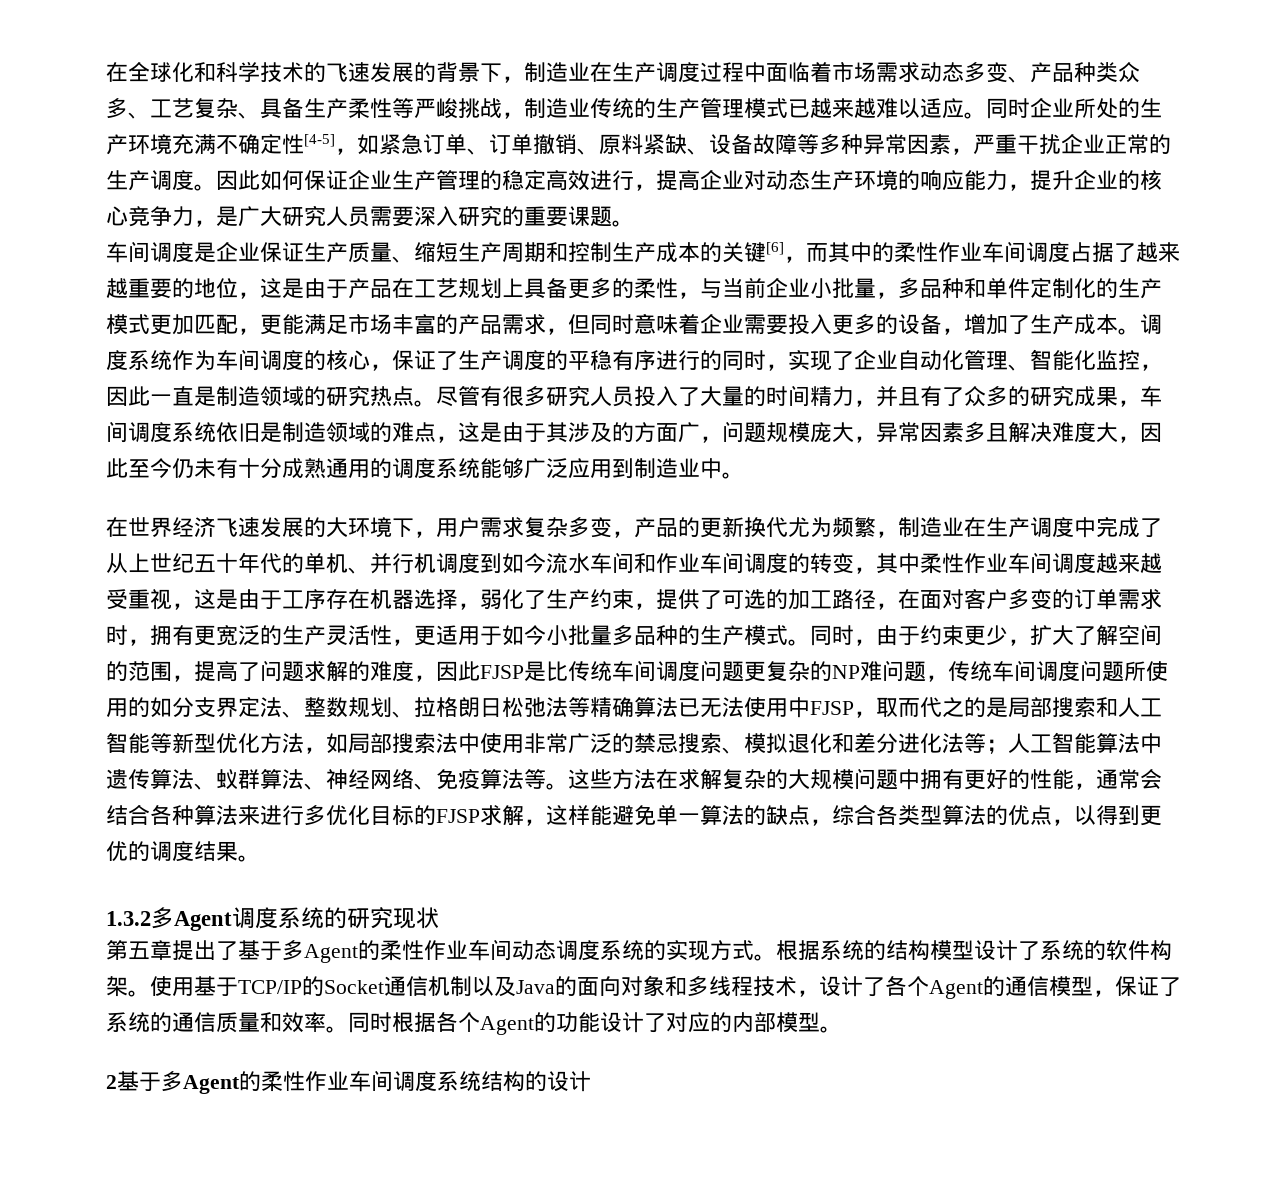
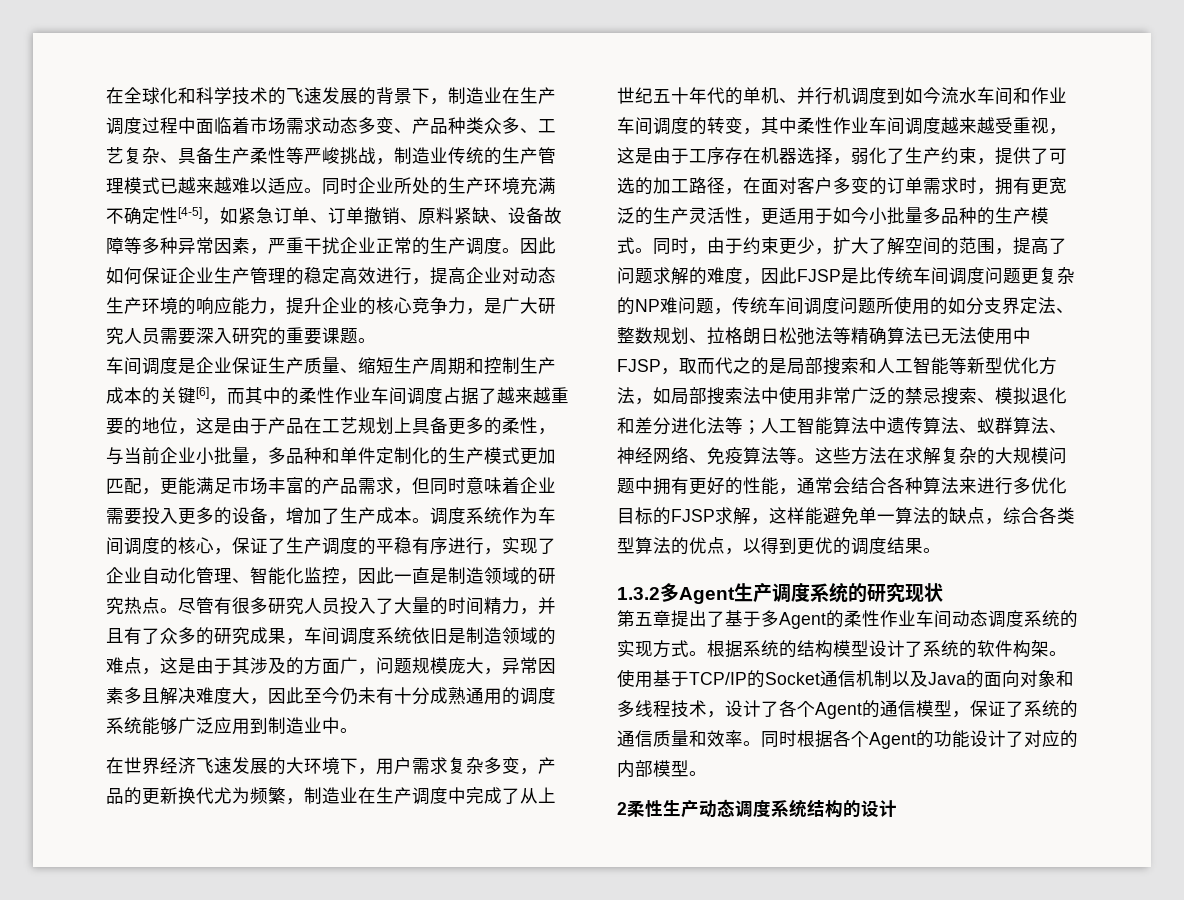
[700,350,766,371] 的同时 -> (484, 546) none
(232, 921) none -> [734,583,772,603] 生产
[117,1070,393,1094] 基于多Agent的柔性作业车间 -> [627,799,735,818] 柔性生产动态

